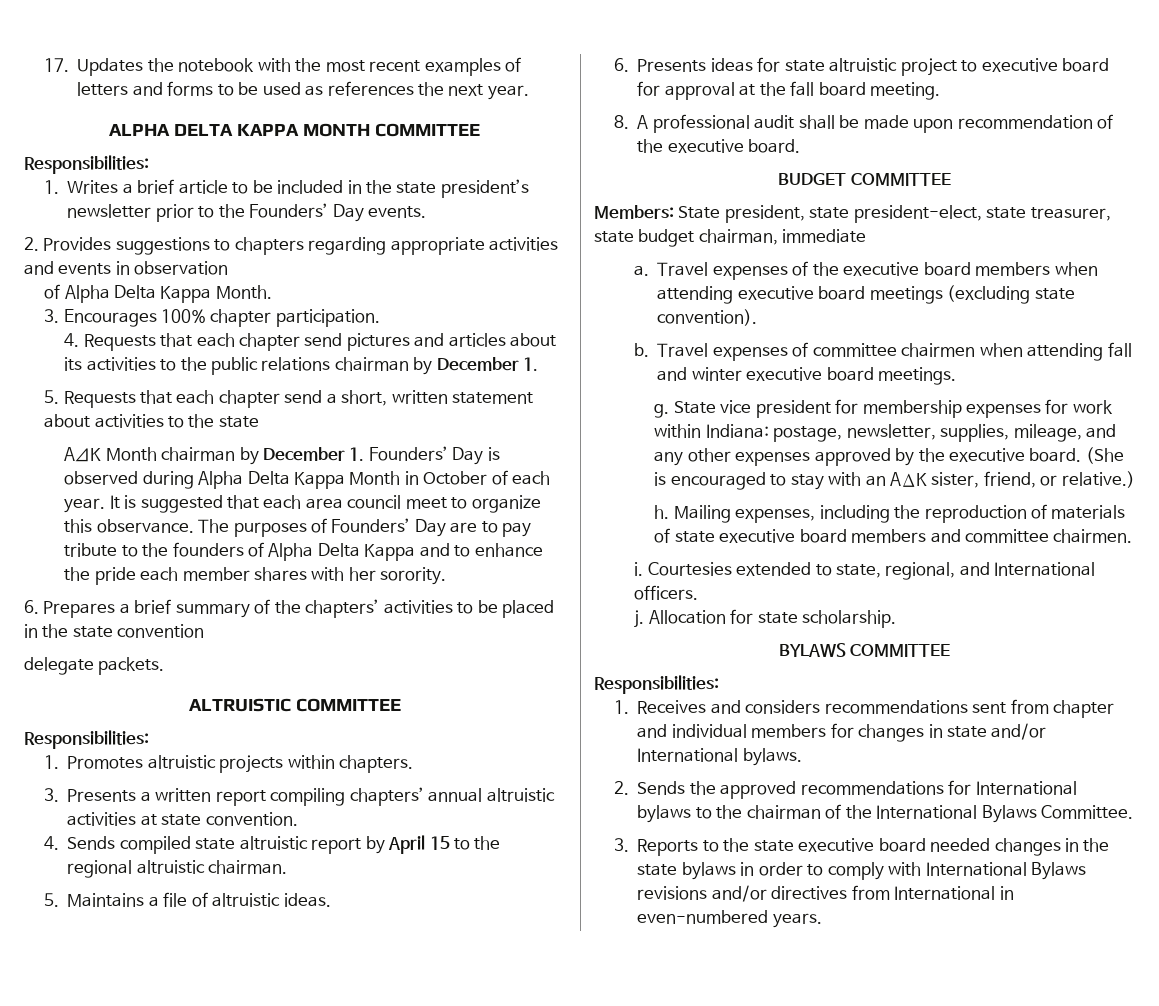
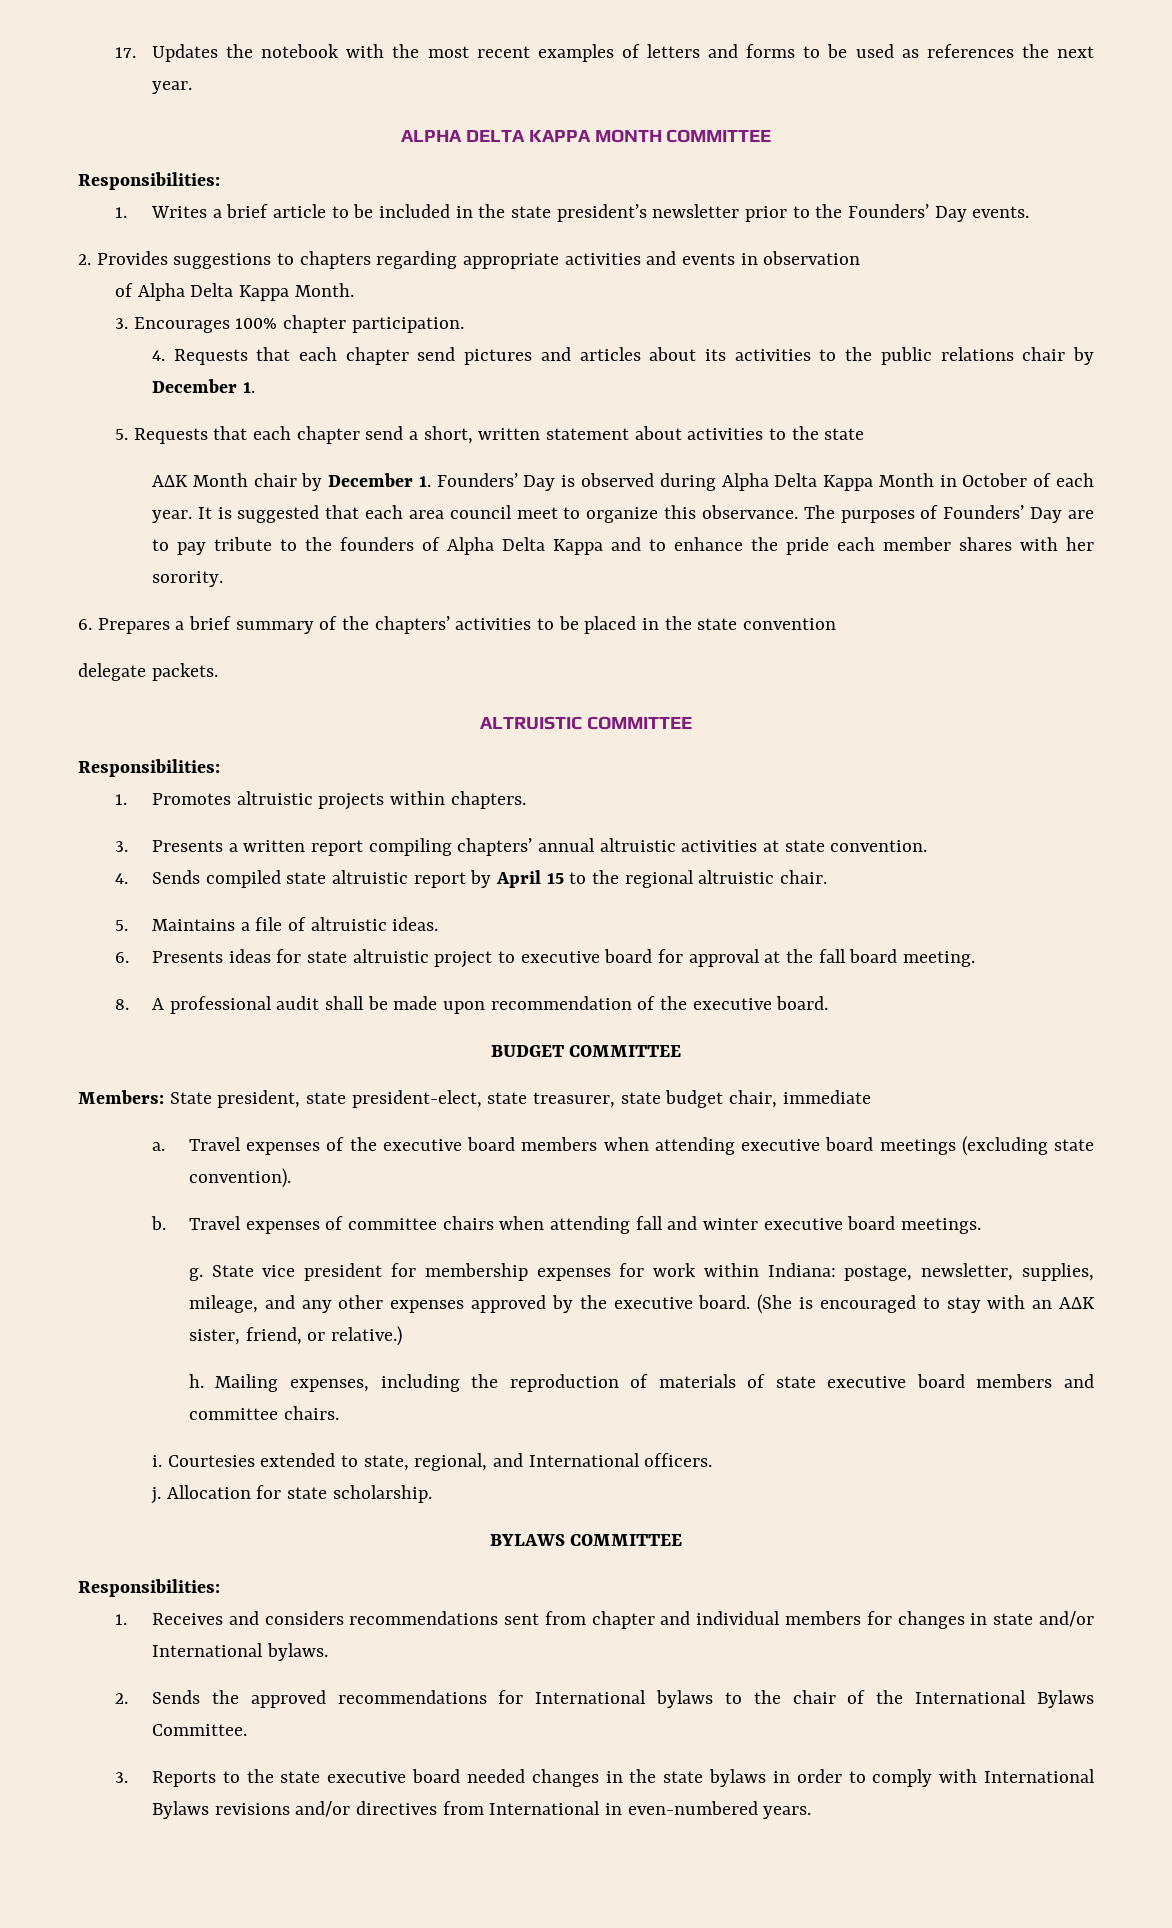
[334,357,409,371] chairman -> [1022,347,1066,361] chair
[161,447,236,461] chairman -> [253,473,297,487] chair
[208,860,288,874] chairman. -> [779,870,827,884] chair.
[698,229,778,245] chairman, -> [729,1090,778,1108] chair,
[901,343,976,357] chairmen -> [442,1216,494,1230] chairs
[1053,529,1133,543] chairmen. -> [283,1406,339,1420] chairs.
[746,805,821,819] chairman -> [792,1690,836,1704] chair

